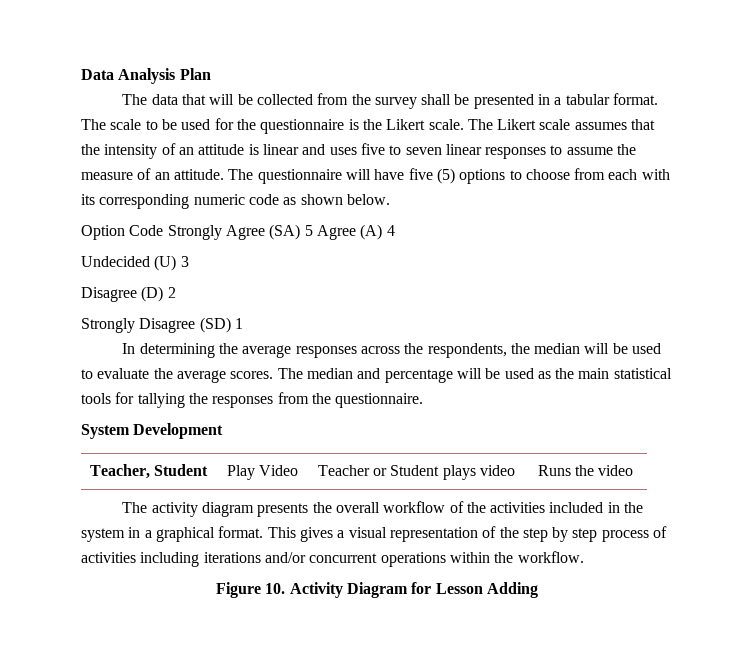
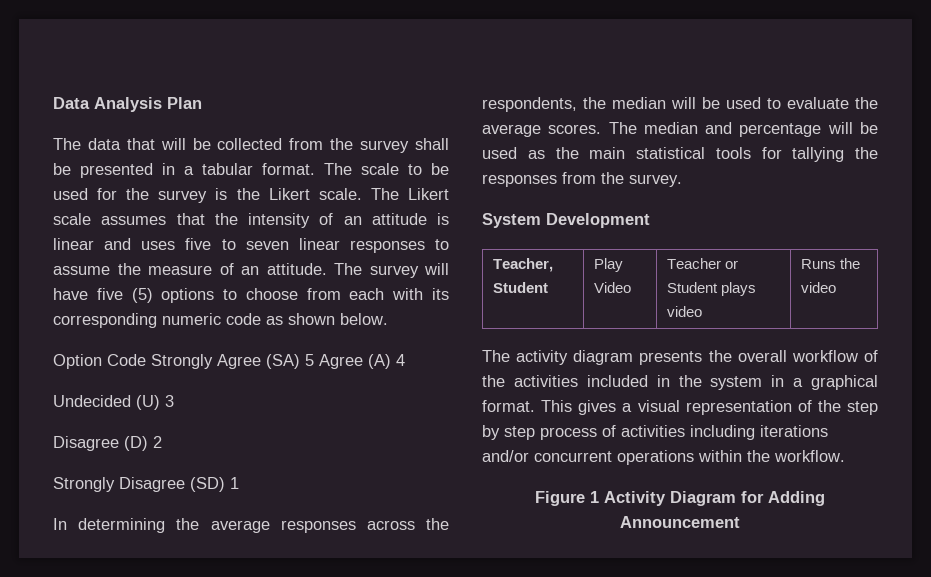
[260,119,345,134] questionnaire -> [158,190,208,203] survey
[257,169,342,184] questionnaire -> [369,265,419,278] survey
[335,393,424,408] questionnaire. -> [629,174,682,187] survey.
[265,583,286,594] 10. -> [590,491,599,503] 1
[435,582,538,598] Lesson Adding -> [768,491,825,506] [620,516,740,528] Adding Announcement

